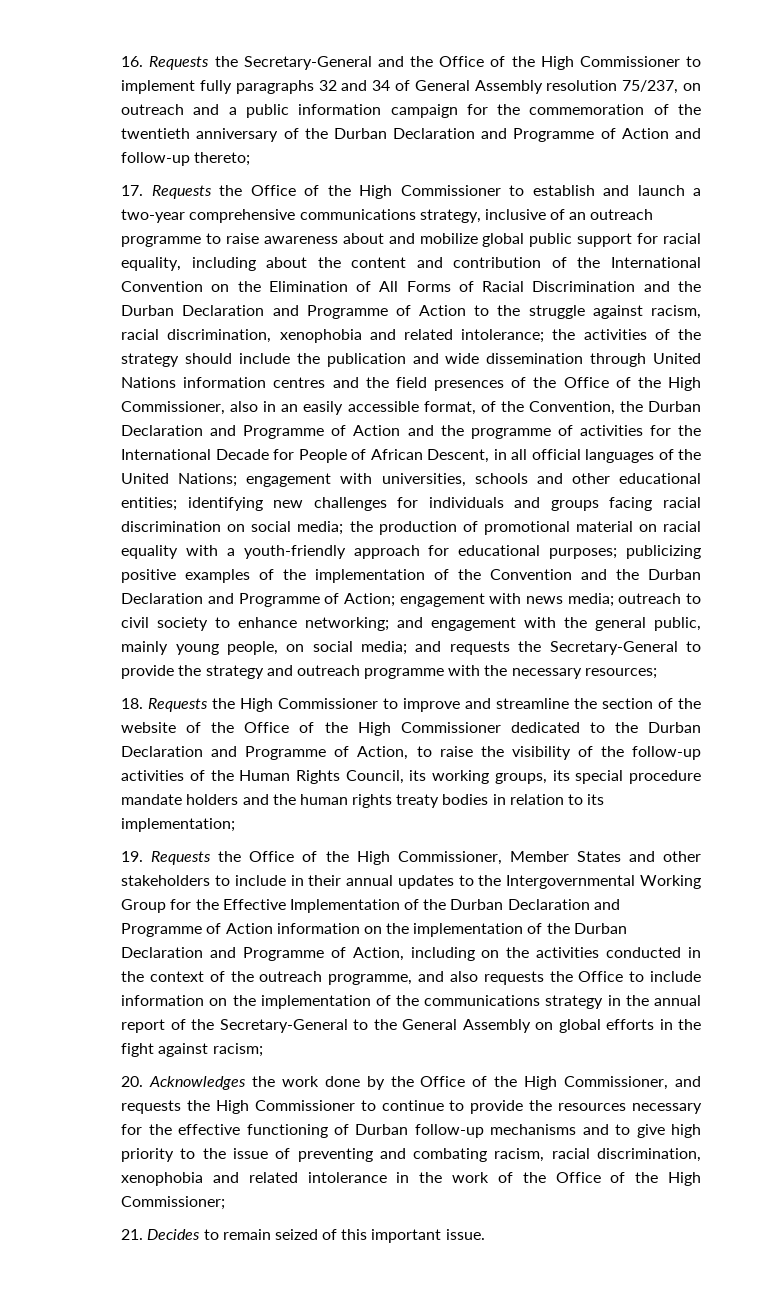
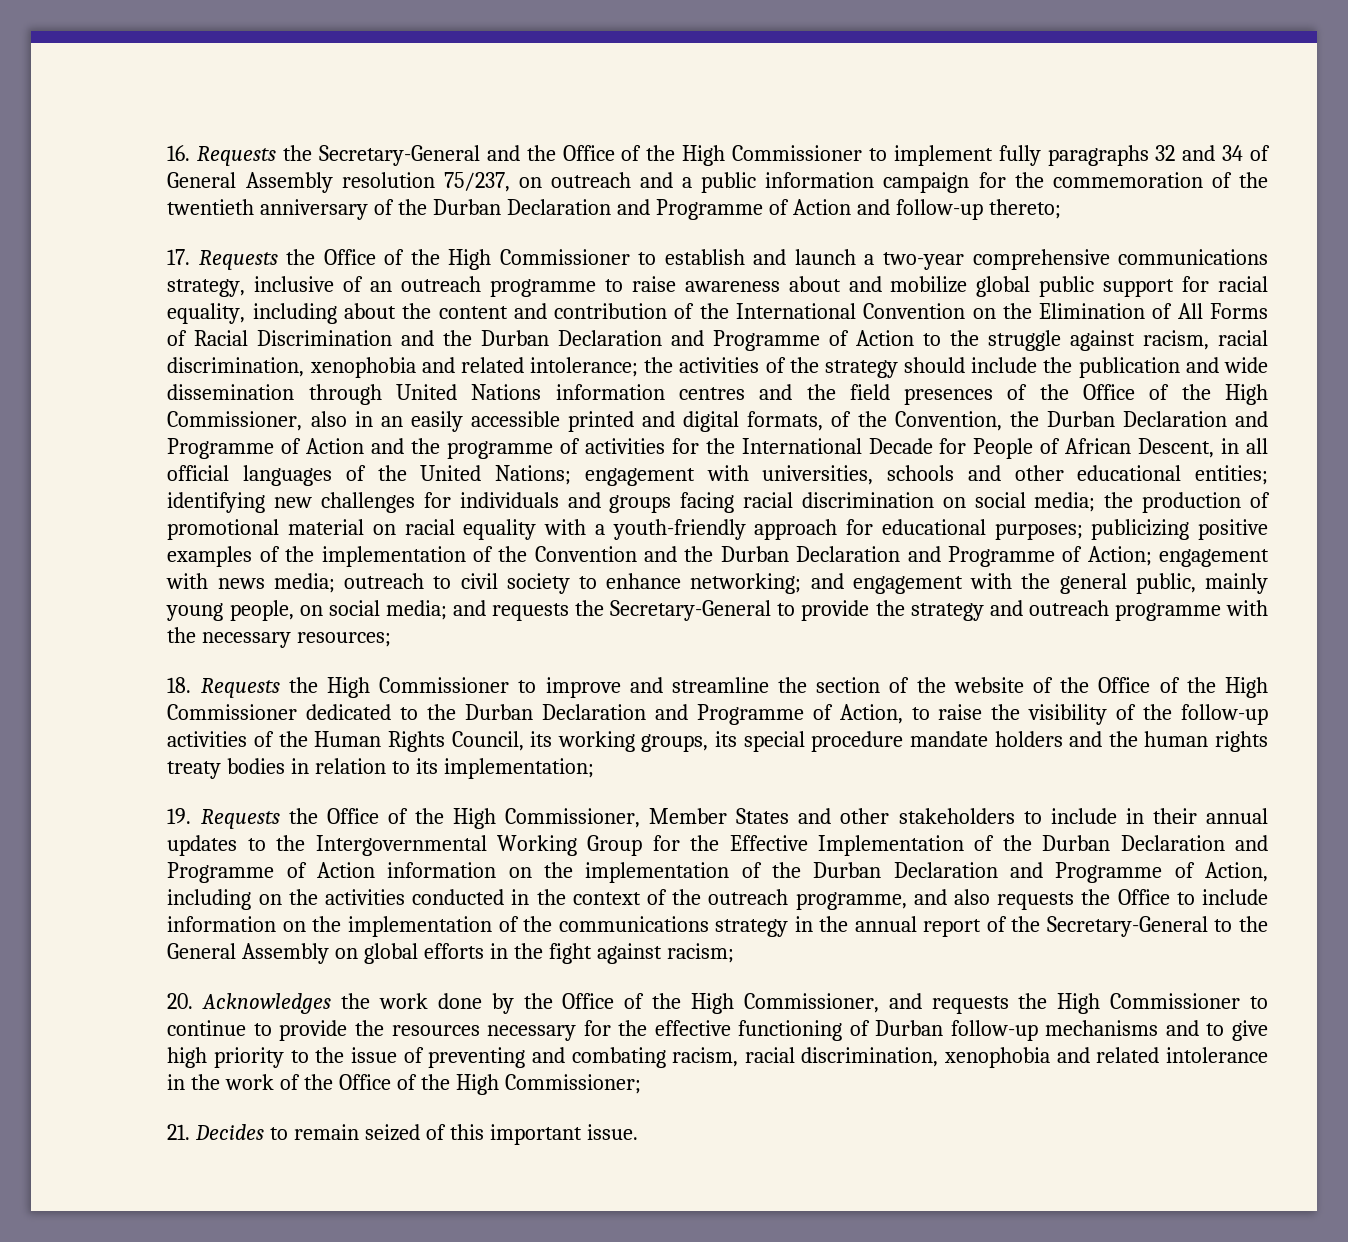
[423,401,476,415] format, -> [568,411,824,432] printed and digital formats,

